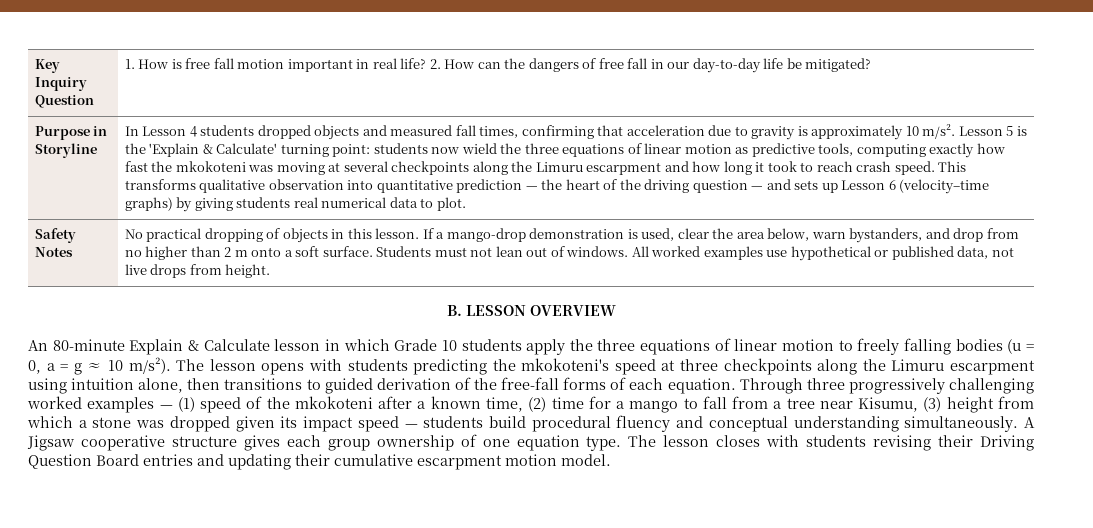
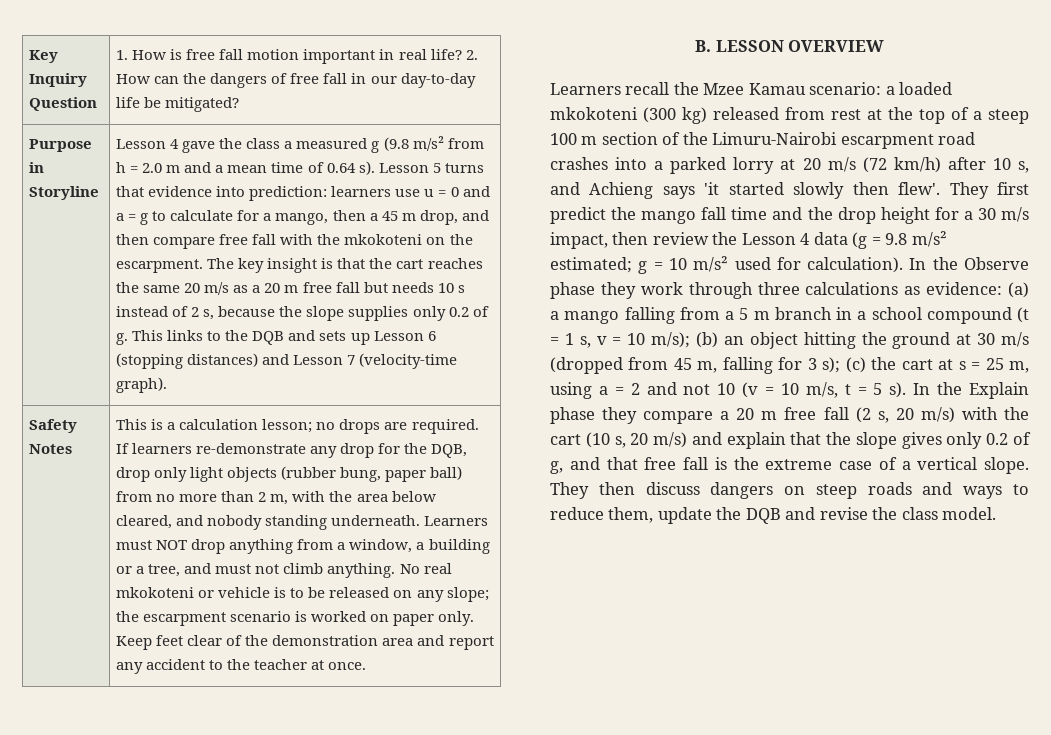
[124,124,1027,140] [124,143,1005,158] [124,161,967,175] [124,179,764,193] In Lesson 4 students dropped objects and measured fall times, confirming that acceleration due to gravity is approximately 10 m/s². Lesson 5 is the 'Explain & Calculate' turning point: students now wield the three equations of linear motion as predictive tools, computing exactly how fast the mkokoteni was moving at several checkpoints along the Limuru escarpment and how long it took to reach crash speed. This transforms qualitative observation into quantitative prediction — the heart of the driving question — -> [116,136,484,153] [116,161,484,175] [116,186,490,201] [116,210,489,225] [116,234,473,249] [116,258,483,273] [116,282,465,295] [116,306,489,321] [116,330,285,345] Lesson 4 gave the class a measured g (9.8 m/s² from h = 2.0 m and a mean time of 0.64 s). Lesson 5 turns that evidence into prediction: learners use u = 0 and a = g to calculate for a mango, then a 45 m drop, and then compare free fall with the mkokoteni on the escarpment. The key insight is that the cart reaches the same 20 m/s as a 20 m free fall but needs 10 s instead of 2 s, because the slope supplies only 0.2 of g. This links to the DQB
[899,179,990,194] [124,197,466,212] [34,228,76,243] [34,247,73,257] [124,228,1019,243] [124,246,1014,261] [124,264,271,278] [446,305,616,316] [28,338,1035,355] [28,357,1036,375] [28,377,1034,394] [27,396,1034,413] [27,415,1035,432] [27,434,1035,451] [28,454,557,470] (velocity–time graphs) by giving students real numerical data to plot. // Safety Notes | No practical dropping of objects in this lesson. If a mango-drop demonstration is used, clear the area below, warn bystanders, and drop from no higher than 2 m onto a soft surface. Students must not lean out of windows. All worked examples use hypothetical or published data, not live drops from height. // B. LESSON OVERVIEW // An 80-minute Explain & Calculate lesson in which Grade 10 students apply the three equations of linear motion to freely falling bodies (u = 0, a = g ≈ 10 m/s²). The lesson opens with students predicting the mkokoteni's speed at three checkpoints along the Limuru escarpment using intuition alone, then transitions to guided derivation of the free-fall forms of each equation. Through three progressively challenging worked examples — (1) speed of the mkokoteni after a known time, (2) time for a mango to fall from a tree near Kisumu, (3) height from which a stone was dropped given its impact speed — students build procedural fluency and conceptual understanding simultaneously. A Jigsaw cooperative structure gives each group ownership of one equation type. The lesson closes with students revising their Driving Question Board entries and updating their cumulative escarpment motion -> [116,353,458,369] [116,377,168,393] [29,419,78,433] [29,444,73,454] [116,419,479,434] [116,443,468,458] [116,466,463,482] [116,491,436,505] [116,515,489,530] [116,539,490,554] [116,563,452,578] [116,587,489,602] [116,611,475,626] [116,635,494,650] [116,659,367,674] [695,40,884,52] [550,82,953,95] [550,107,1029,124] [550,132,976,149] [550,157,1029,174] [550,182,1029,199] [550,207,1029,224] [550,231,947,249] [550,256,1029,274] [550,282,1029,299] [550,307,1029,324] [550,332,1029,349] [550,357,1029,374] [550,382,1029,399] [550,407,1030,424] [550,432,1031,449] [550,457,1029,474] [550,482,1029,499] [550,507,938,524] (stopping distances) and Lesson 7 (velocity-time graph). // Safety Notes | This is a calculation lesson; no drops are required. If learners re-demonstrate any drop for the DQB, drop only light objects (rubber bung, paper ball) from no more than 2 m, with the area below cleared, and nobody standing underneath. Learners must NOT drop anything from a window, a building or a tree, and must not climb anything. No real mkokoteni or vehicle is to be released on any slope; the escarpment scenario is worked on paper only. Keep feet clear of the demonstration area and report any accident to the teacher at once. // B. LESSON OVERVIEW // Learners recall the Mzee Kamau scenario: a loaded mkokoteni (300 kg) released from rest at the top of a steep 100 m section of the Limuru-Nairobi escarpment road crashes into a parked lorry at 20 m/s (72 km/h) after 10 s, and Achieng says 'it started slowly then flew'. They first predict the mango fall time and the drop height for a 30 m/s impact, then review the Lesson 4 data (g = 9.8 m/s² estimated; g = 10 m/s² used for calculation). In the Observe phase they work through three calculations as evidence: (a) a mango falling from a 5 m branch in a school compound (t = 1 s, v = 10 m/s); (b) an object hitting the ground at 30 m/s (dropped from 45 m, falling for 3 s); (c) the cart at s = 25 m, using a = 2 and not 10 (v = 10 m/s, t = 5 s). In the Explain phase they compare a 20 m free fall (2 s, 20 m/s) with the cart (10 s, 20 m/s) and explain that the slope gives only 0.2 of g, and that free fall is the extreme case of a vertical slope. They then discuss dangers on steep roads and ways to reduce them, update the DQB and revise the class

